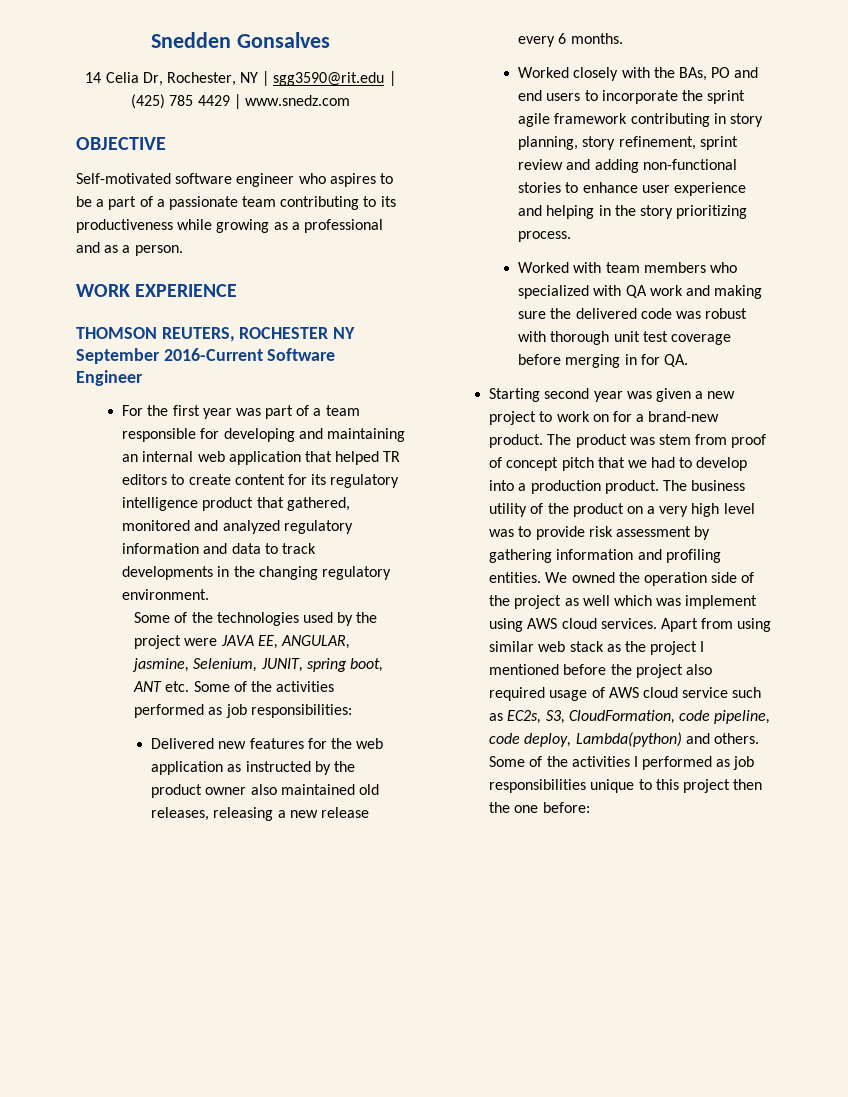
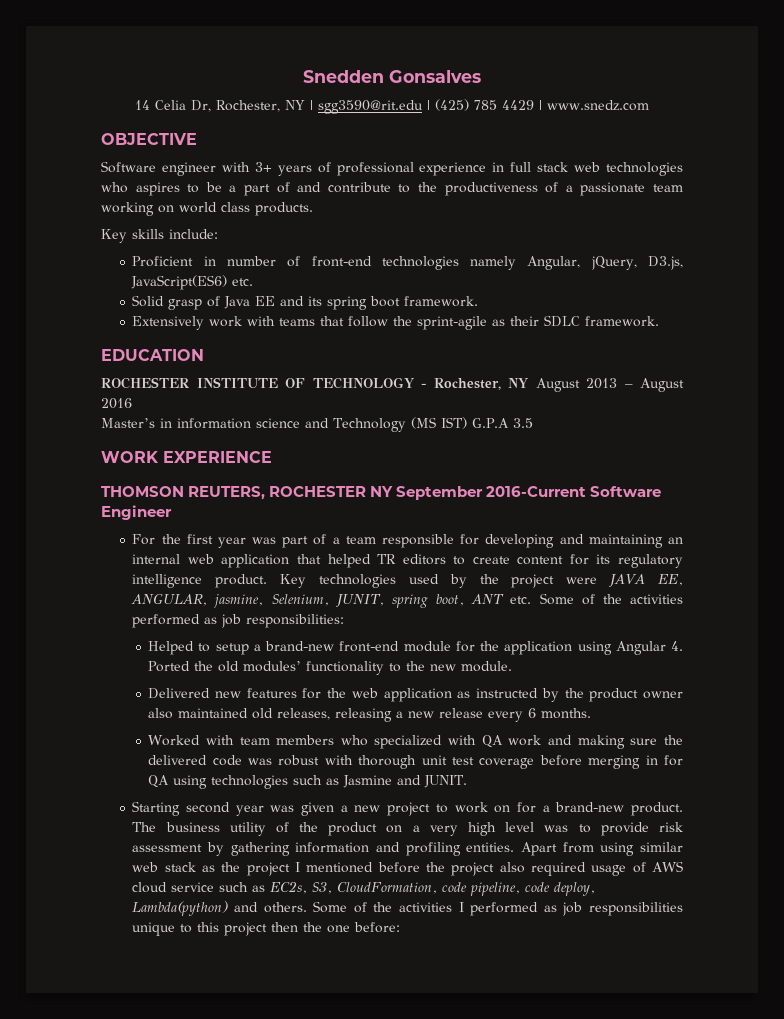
[76,173,295,187] Self-motivated software engineer -> [101,161,683,176] Software engineer with 3+ years of professional experience in full stack web technologies
[156,196,396,210] [76,219,383,233] [76,242,183,256] a passionate team contributing to its productiveness while growing as a professional and as a person. -> [297,182,684,196] [101,202,313,216] [101,229,218,243] [132,256,683,270] [131,275,254,290] [132,295,479,310] [132,315,660,330] [101,349,204,361] [101,377,684,392] [101,398,132,409] [101,417,533,432] and contribute to the productiveness of a passionate team working on world class products. // Key skills include: // Proficient in number of front-end technologies namely Angular, jQuery, D3.js, JavaScript(ES6) etc. // Solid grasp of Java EE and its spring boot framework. // Extensively work with teams that follow the sprint-agile as their SDLC framework. // EDUCATION // ROCHESTER INSTITUTE OF TECHNOLOGY - Rochester, NY August 2013 – August 2016 // Master’s in information science and Technology (MS IST) G.P.A 3.5
[202,497,350,511] [122,520,353,534] [122,543,316,554] [122,566,391,580] [122,589,210,600] [134,612,213,623] product that gathered, monitored and analyzed regulatory information and data to track developments in the changing regulatory environment. // Some of the -> [215,574,307,588] product. Key
(352, 711) none -> [148,641,683,655] [148,661,513,675] // Helped to setup a brand-new front-end module for the application using Angular 4. Ported the old modules’ functionality to the new module.
[518,67,759,81] [518,90,746,104] [518,113,763,127] [518,136,738,150] [518,159,737,173] [518,182,746,196] [518,205,748,219] [518,231,572,242] // Worked closely with the BAs, PO and end users to incorporate the sprint agile framework contributing in story planning, story refinement, sprint review and adding non-functional stories to enhance user experience and helping in the story prioritizing process. -> (592, 713) none
[663,354,688,367] QA. -> [148,775,468,789] QA using technologies such as Jasmine and JUNIT.
[575,434,767,448] [489,457,748,471] [489,480,687,494] product was stem from proof of concept pitch that we had to develop into a production product. The -> (157, 827) none
[545,572,755,586] [489,595,758,609] [489,618,657,632] We owned the operation side of the project as well which was implement using AWS cloud services. -> (515, 847) none

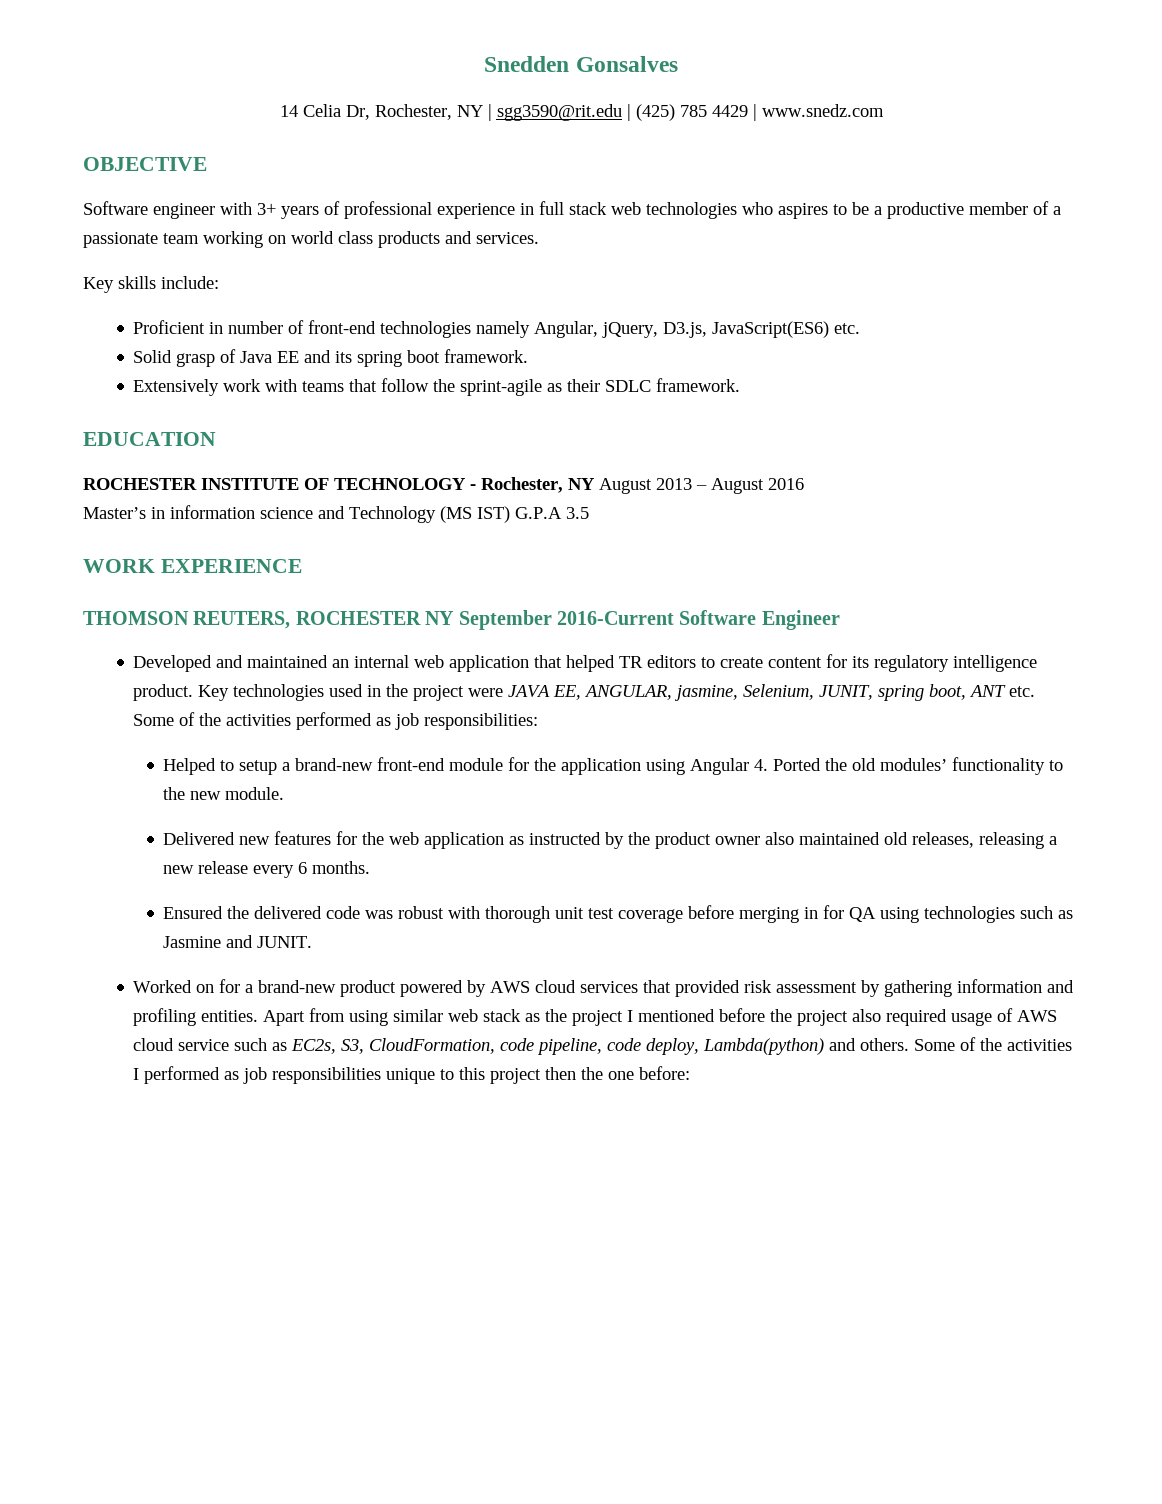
[243,182,538,196] part of and contribute to the productiveness -> [887,202,1028,219] productive member
[255,202,313,216] products. -> [378,231,539,248] products and services.
[132,534,663,548] For the first year was part of a team responsible for developing and maintaining -> [133,655,329,672] Developed and maintained
[449,574,467,588] by -> [367,685,382,697] in
[148,735,658,749] Worked with team members who specialized with QA work and making sure -> [163,906,224,919] Ensured
[132,801,684,816] [132,822,649,836] Starting second year was given a new project to work on for a brand-new product. The business utility of the product on a very high level was to provide -> [133,979,741,997] Worked on for a brand-new product powered by AWS cloud services that provided

